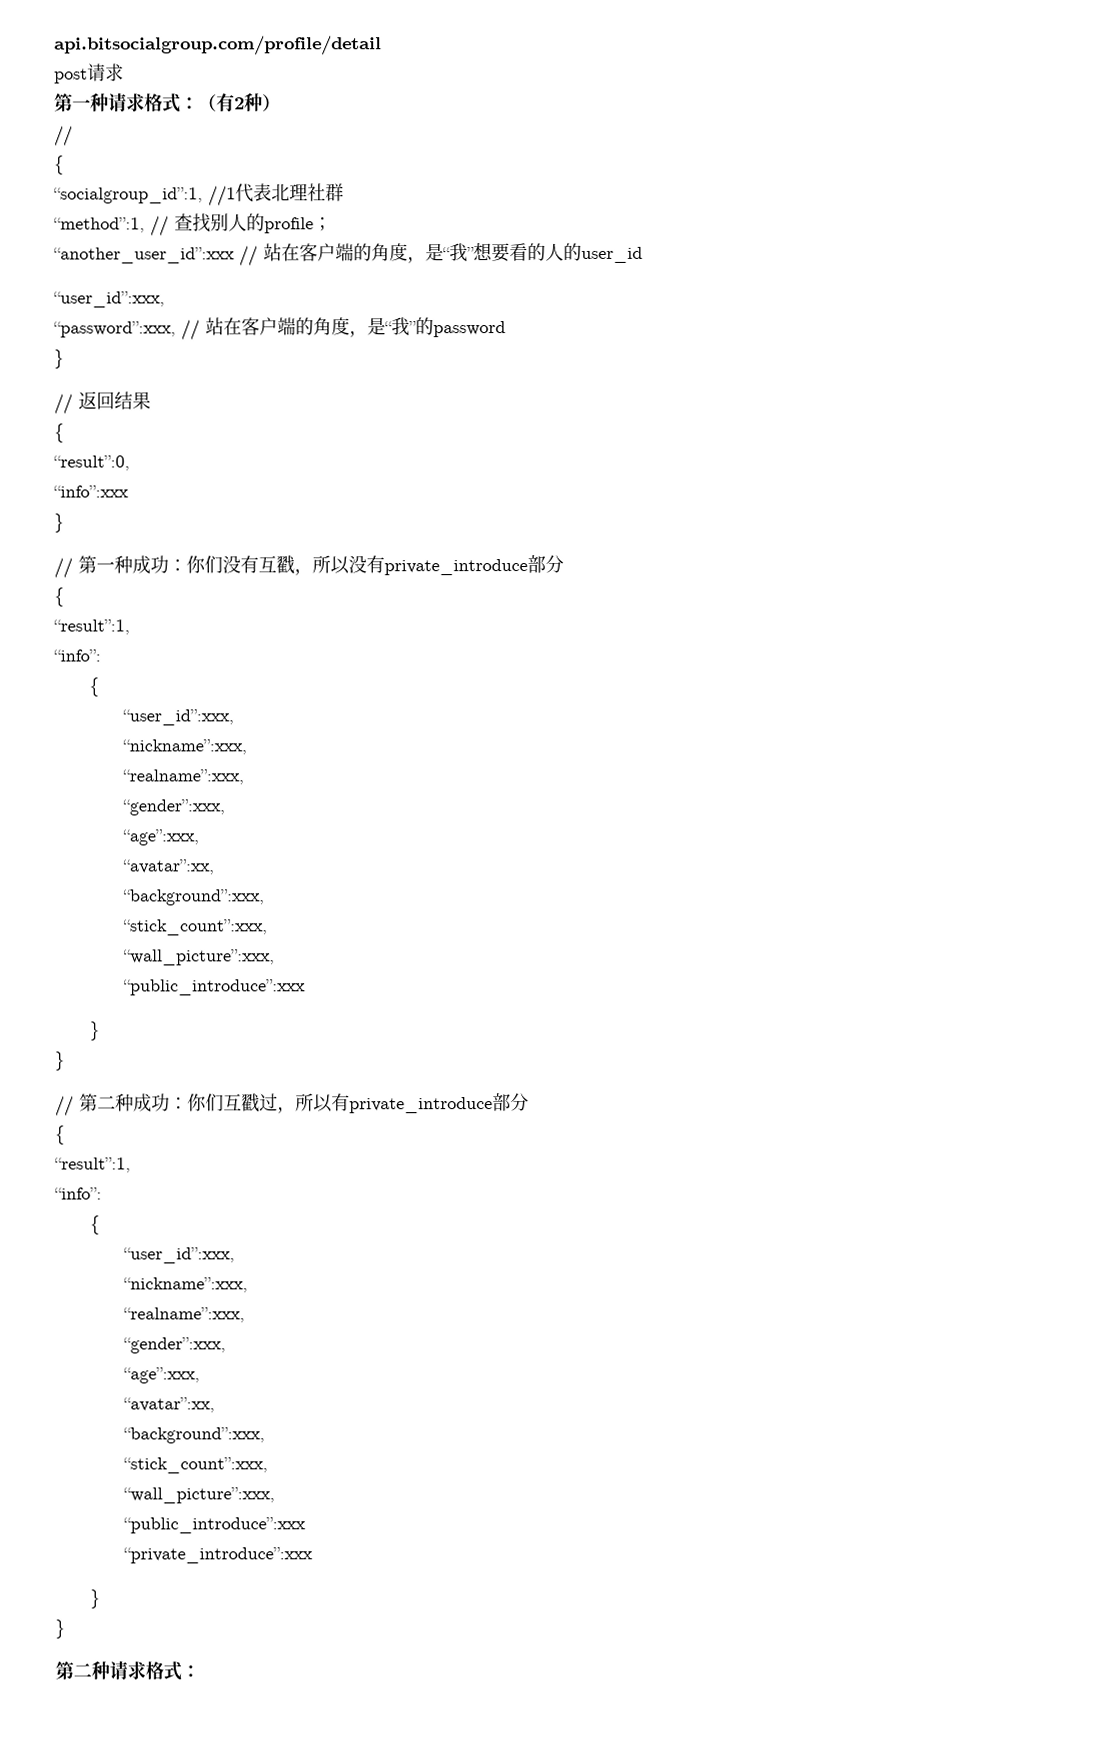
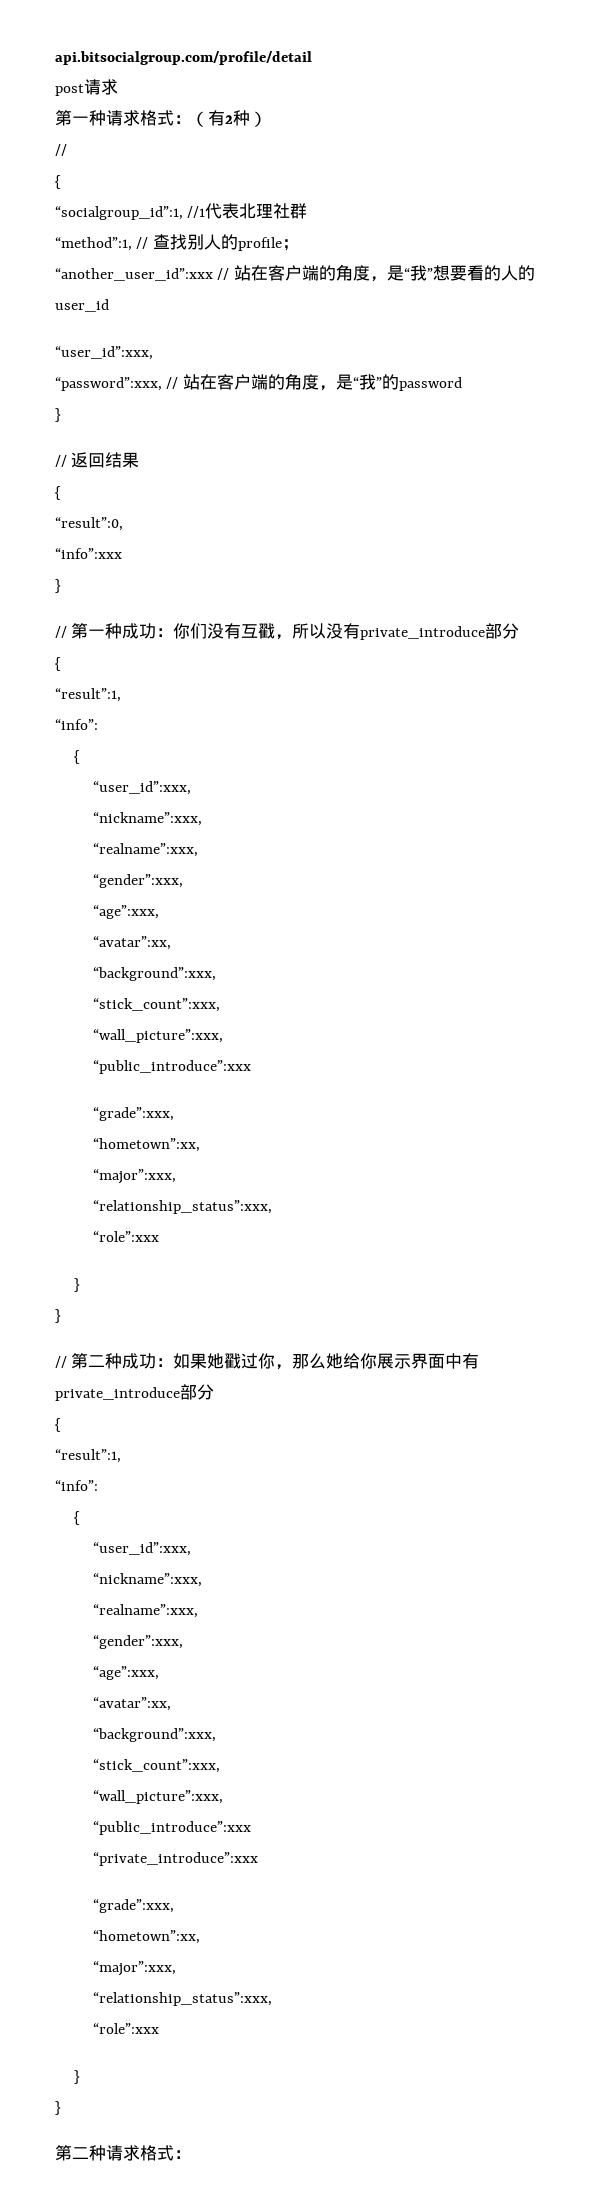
(307, 987) none -> [92,1107,174,1121] [92,1138,200,1152] [92,1169,176,1184] [92,1200,272,1214] [92,1231,159,1242] // “grade”:xxx, // “hometown”:xx, // “major”:xxx, // “relationship_status”:xxx, // “role”:xxx
[187,1093,333,1114] 你们互戳过，所以 -> [173,1353,463,1370] 如果她戳过你，那么她给你展示界面中
(314, 1555) none -> [92,1899,174,1913] [92,1930,200,1944] [92,1961,176,1976] [92,1992,272,2006] [92,2023,159,2034] // “grade”:xxx, // “hometown”:xx, // “major”:xxx, // “relationship_status”:xxx, // “role”:xxx

